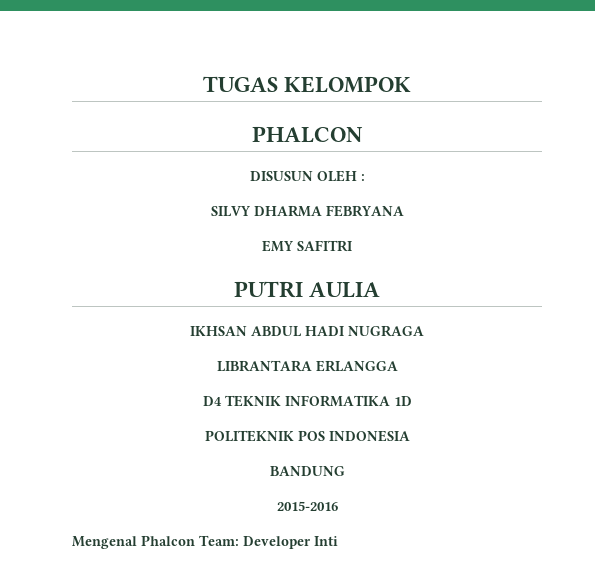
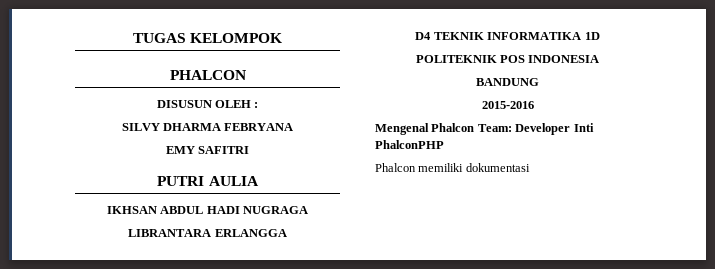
(338, 541) none -> [375,140,444,149] [375,163,530,172] PhalconPHP // Phalcon memiliki dokumentasi

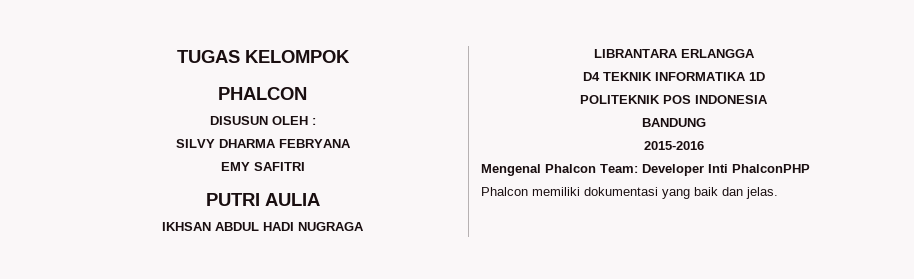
(530, 167) none -> [662,187,778,199] yang baik dan jelas.

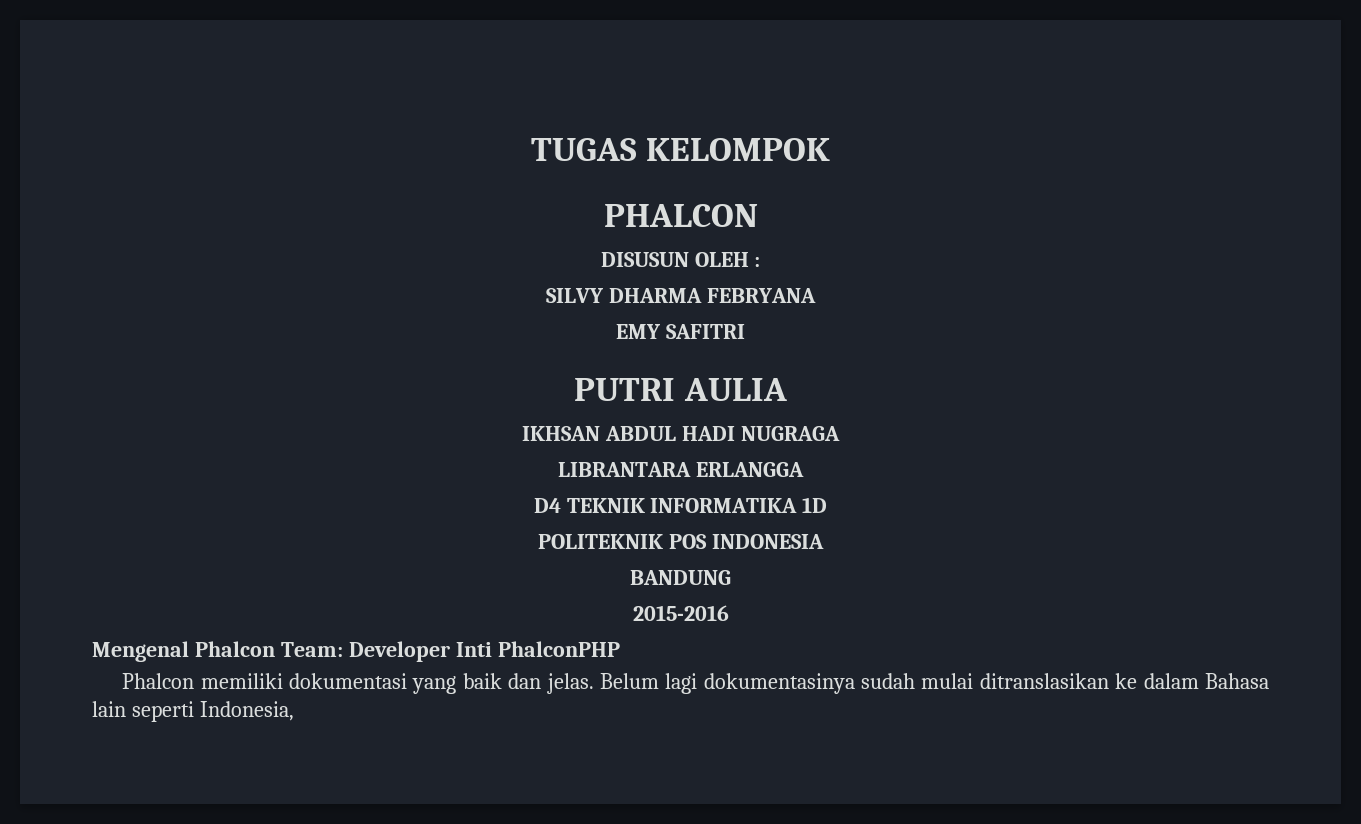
(778, 193) none -> [599,673,1270,694] [92,701,294,722] Belum lagi dokumentasinya sudah mulai ditranslasikan ke dalam Bahasa lain seperti Indonesia,

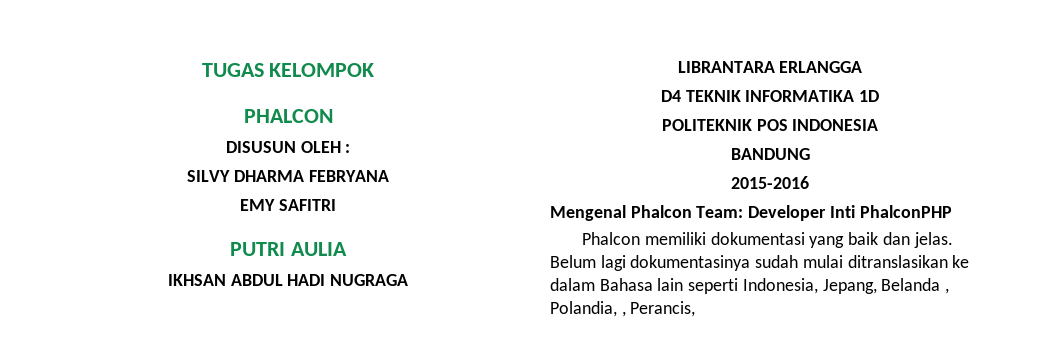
(294, 711) none -> [822,278,950,294] [550,301,696,317] Jepang, Belanda , Polandia, , Perancis,

